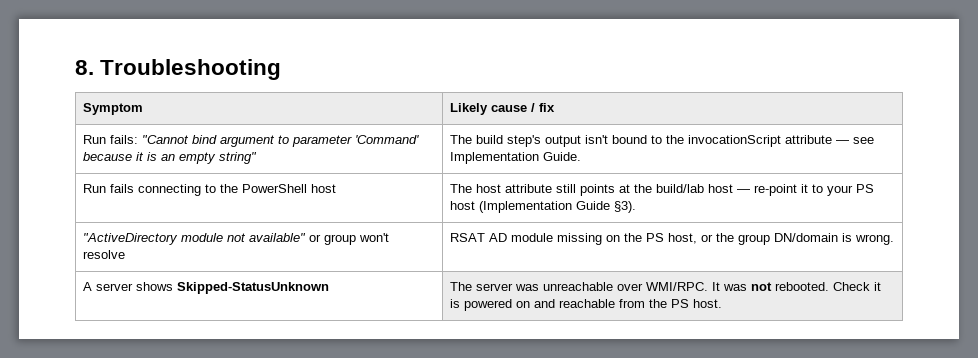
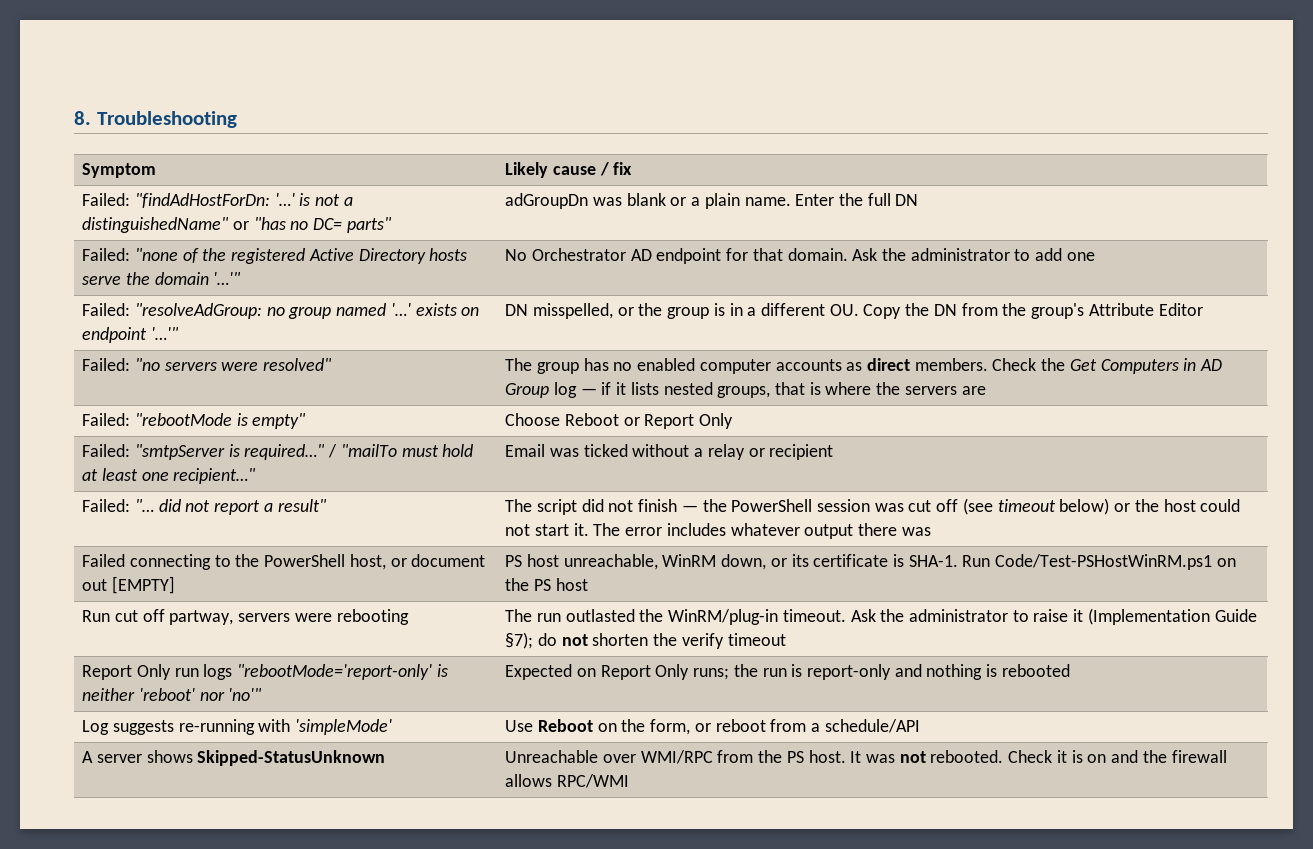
[83,135,420,147] [83,152,258,164] [450,135,875,147] [450,152,582,164] [83,184,337,196] [450,184,875,196] [450,201,637,213] [83,233,390,245] [83,250,126,259] [450,233,895,245] [83,282,330,294] [450,282,709,291] Run fails: "Cannot bind argument to parameter 'Command' because it is an empty string" | The build step's output isn't bound to the invocationScript attribute — see Implementation Guide. // Run fails connecting to the PowerShell host | The host attribute still points at the build/lab host — re-point it to your PS host (Implementation Guide §3). // "ActiveDirectory module not available" or group won't resolve | RSAT AD module missing on the PS host, or the group DN/domain is wrong. // A server shows Skipped-StatusUnknown | The server was unreachable over WMI/RPC. -> [82,193,353,208] [82,217,392,233] [505,193,919,209] [82,248,468,264] [82,272,242,285] [505,248,1095,264] [82,303,480,319] [82,327,179,343] [505,303,1203,319] [82,358,333,371] [505,358,1223,374] [505,382,986,398] [82,413,307,429] [505,413,734,429] [82,444,474,460] [82,468,257,484] [505,444,834,460] [82,499,327,515] [505,498,1241,515] [505,523,931,539] [82,554,486,570] [82,576,175,594] [505,554,1236,570] [505,578,588,591] [82,609,409,625] [505,608,1257,625] [505,632,786,649] [82,664,448,680] [82,688,263,701] [505,664,1070,680] [82,719,393,735] [505,719,920,735] [82,750,386,766] [505,750,846,764] Failed: "findAdHostForDn: '…' is not a distinguishedName" or "has no DC= parts" | adGroupDn was blank or a plain name. Enter the full DN // Failed: "none of the registered Active Directory hosts serve the domain '…'" | No Orchestrator AD endpoint for that domain. Ask the administrator to add one // Failed: "resolveAdGroup: no group named '…' exists on endpoint '…'" | DN misspelled, or the group is in a different OU. Copy the DN from the group's Attribute Editor // Failed: "no servers were resolved" | The group has no enabled computer accounts as direct members. Check the Get Computers in AD Group log — if it lists nested groups, that is where the servers are // Failed: "rebootMode is empty" | Choose Reboot or Report Only // Failed: "smtpServer is required…" / "mailTo must hold at least one recipient…" | Email was ticked without a relay or recipient // Failed: "… did not report a result" | The script did not finish — the PowerShell session was cut off (see timeout below) or the host could not start it. The error includes whatever output there was // Failed connecting to the PowerShell host, or document out [EMPTY] | PS host unreachable, WinRM down, or its certificate is SHA-1. Run Code/Test-PSHostWinRM.ps1 on the PS host // Run cut off partway, servers were rebooting | The run outlasted the WinRM/plug-in timeout. Ask the administrator to raise it (Implementation Guide §7); do not shorten the verify timeout // Report Only run logs "rebootMode='report-only' is neither 'reboot' nor 'no'" | Expected on Report Only runs; the run is report-only and nothing is rebooted // Log suggests re-running with 'simpleMode' | Use Reboot on the form, or reboot from a schedule/API // A server shows Skipped-StatusUnknown | Unreachable over WMI/RPC from the PS host.
[464,299,513,311] powered -> (1083, 756) none
[559,299,723,308] reachable from the PS host. -> [1142,750,1227,763] [505,774,629,788] the firewall allows RPC/WMI

